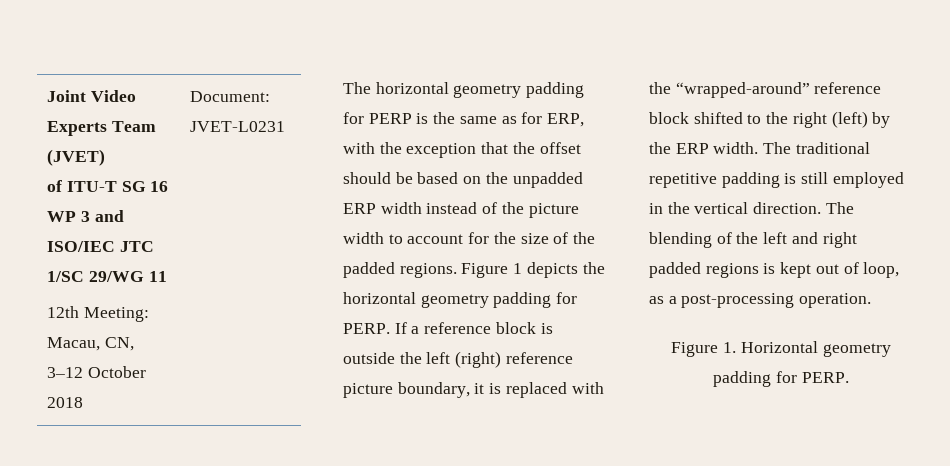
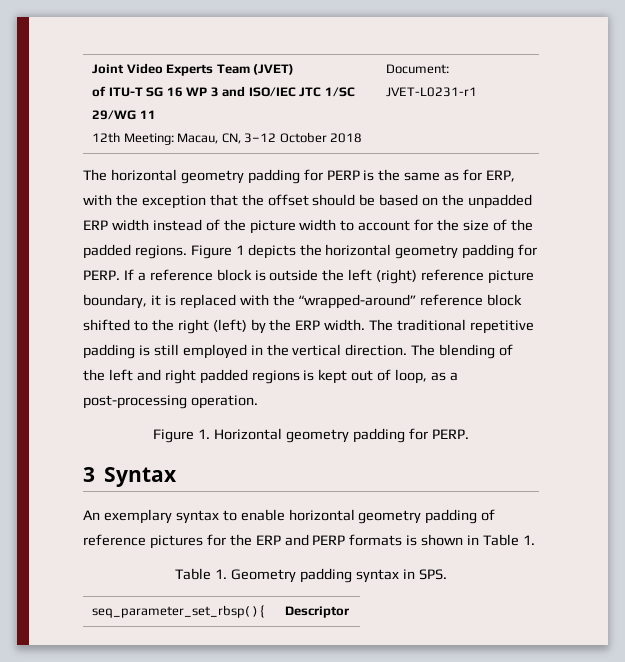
[190,121,286,132] JVET-L0231 -> [386,87,478,97] JVET-L0231-r1
(849, 377) none -> [83,467,177,487] [83,509,496,524] [83,534,535,549] [175,568,447,583] [92,605,265,618] [285,606,350,618] // 3 Syntax // An exemplary syntax to enable horizontal geometry padding of reference pictures for the ERP and PERP formats is shown in Table 1. // Table 1. Geometry padding syntax in SPS. // seq_parameter_set_rbsp( ) { | Descriptor

